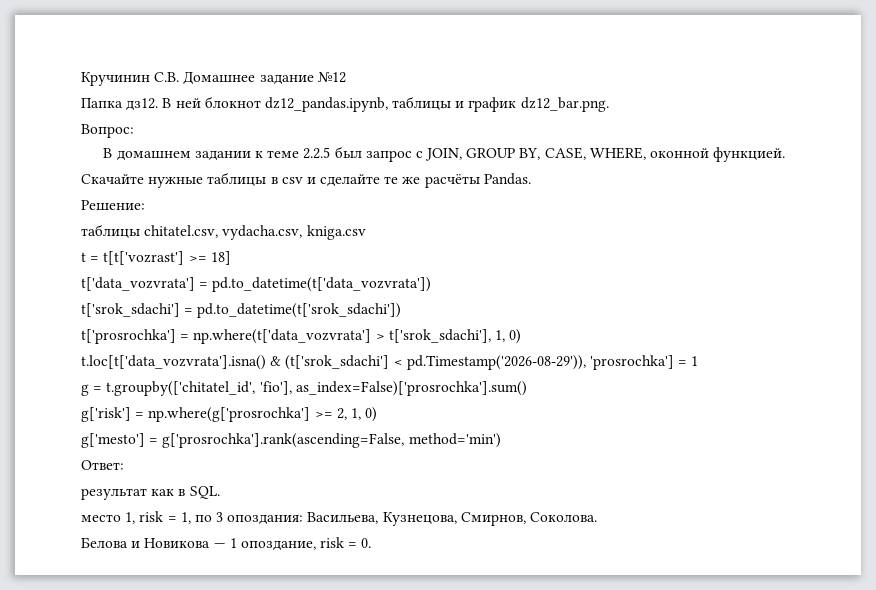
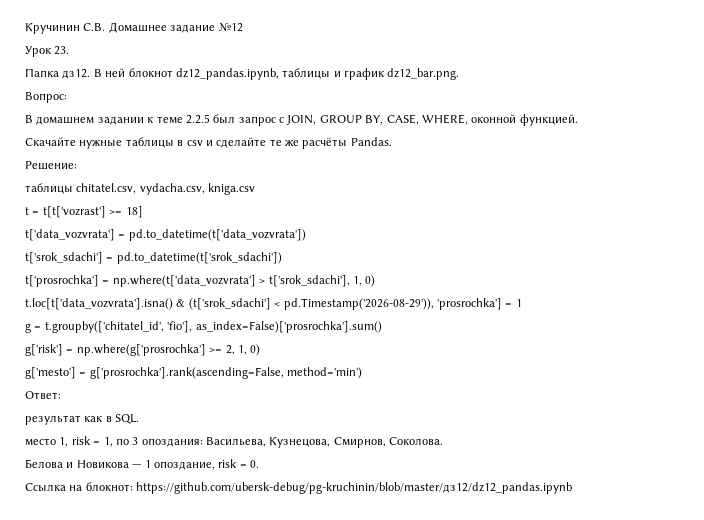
(346, 77) none -> [25,46,70,57] // Урок 23.
(372, 543) none -> [25,482,573,494] // Ссылка на блокнот: https://github.com/ubersk-debug/pg-kruchinin/blob/master/дз12/dz12_pandas.ipynb

